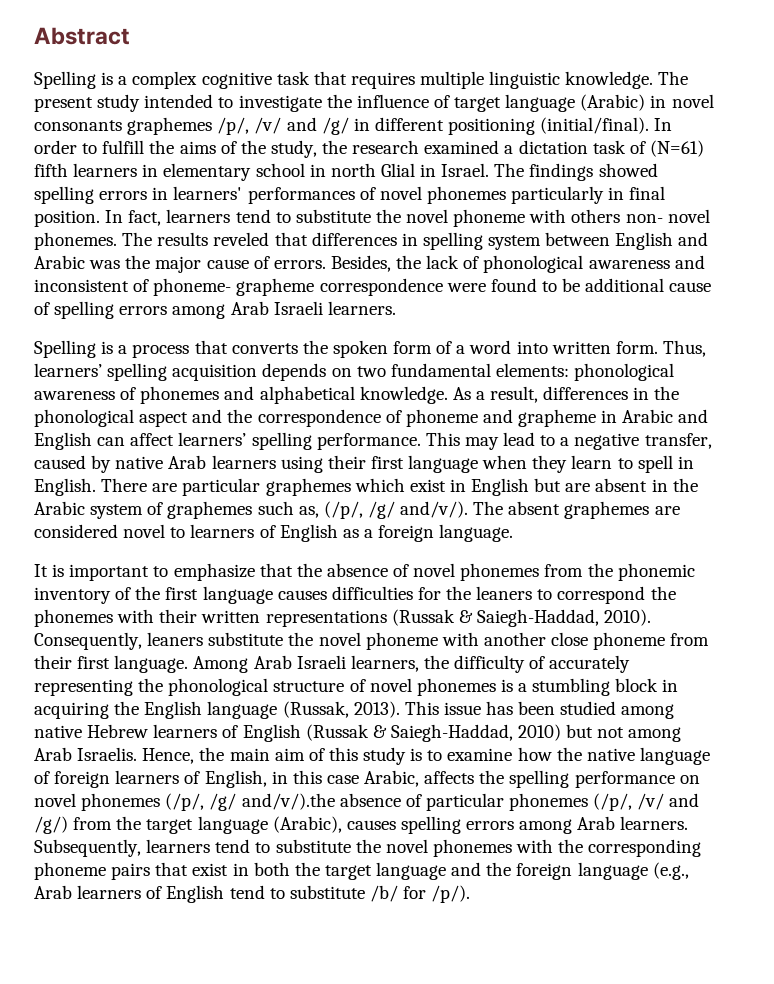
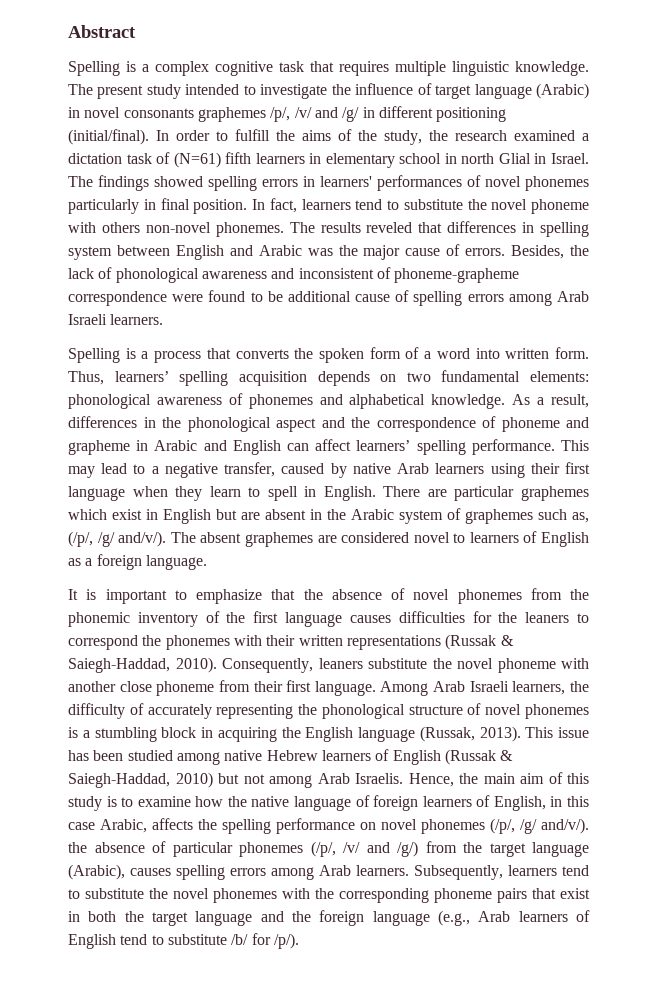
[625,209,710,223] non- novel -> [145,222,211,233] non-novel
[153,278,315,296] phoneme- grapheme -> [394,268,520,283] phoneme-grapheme
[241,793,335,810] and/v/).the -> [541,818,589,834] [68,842,87,853] and/v/). the

